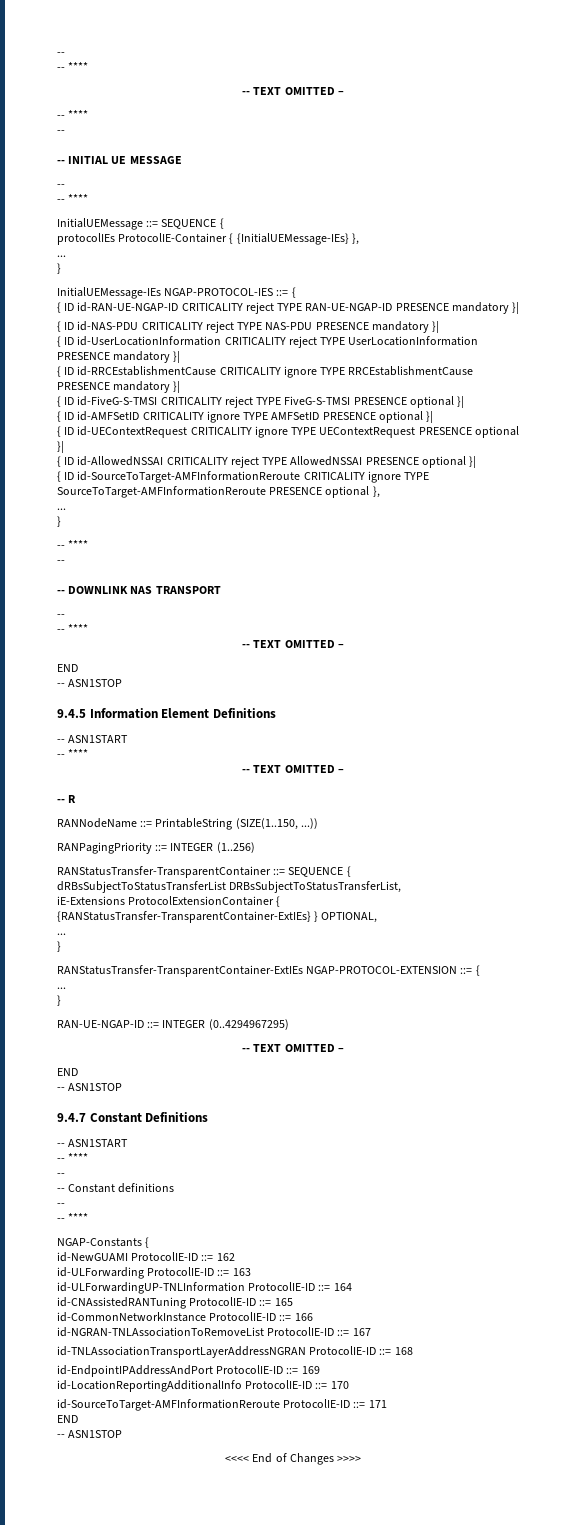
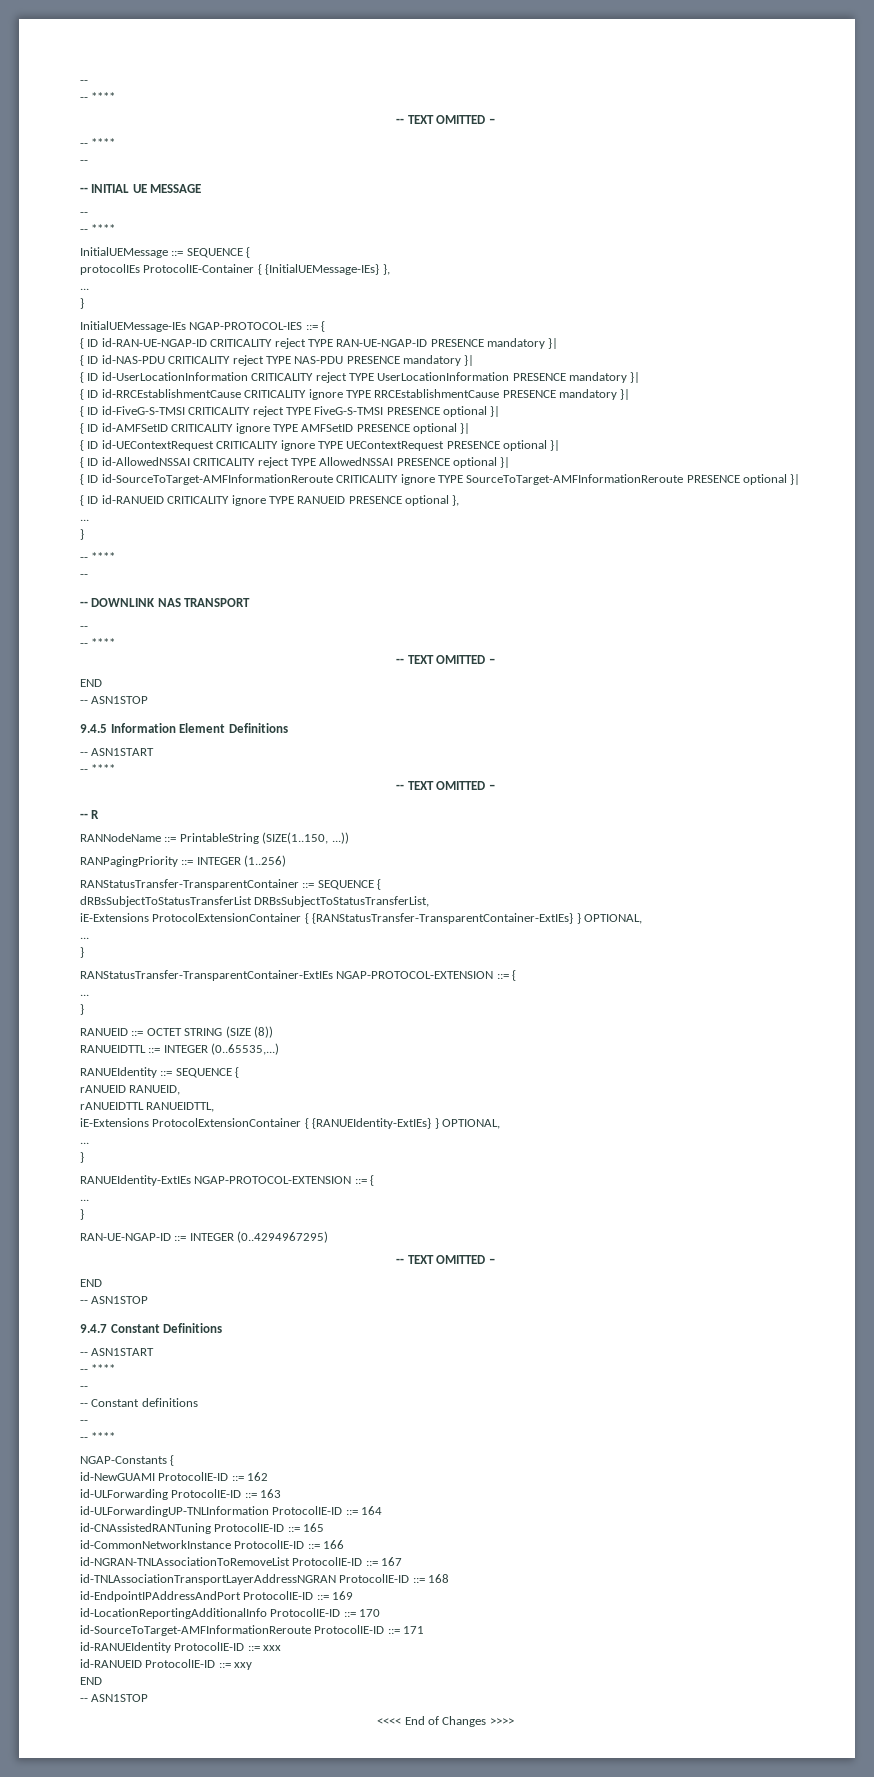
(370, 492) none -> [790,474,801,485] [80,495,449,506] }| // { ID id-RANUEID CRITICALITY ignore TYPE RANUEID PRESENCE optional
(61, 1000) none -> [80,1026,273,1038] [80,1043,280,1055] [80,1067,240,1078] [80,1085,181,1095] [80,1102,215,1112] [80,1118,500,1129] [80,1142,89,1144] [80,1152,84,1163] [80,1175,375,1186] [80,1199,89,1201] [80,1209,84,1220] // RANUEID ::= OCTET STRING (SIZE (8)) // RANUEIDTTL ::= INTEGER (0..65535,...) // RANUEIdentity ::= SEQUENCE { // rANUEID RANUEID, // rANUEIDTTL RANUEIDTTL, // iE-Extensions ProtocolExtensionContainer { {RANUEIdentity-ExtIEs} } OPTIONAL, // ... // } // RANUEIdentity-ExtIEs NGAP-PROTOCOL-EXTENSION ::= { // ... // }
(387, 1404) none -> [80,1642,282,1653] [80,1659,253,1670] // id-RANUEIdentity ProtocolIE-ID ::= xxx // id-RANUEID ProtocolIE-ID ::= xxy

